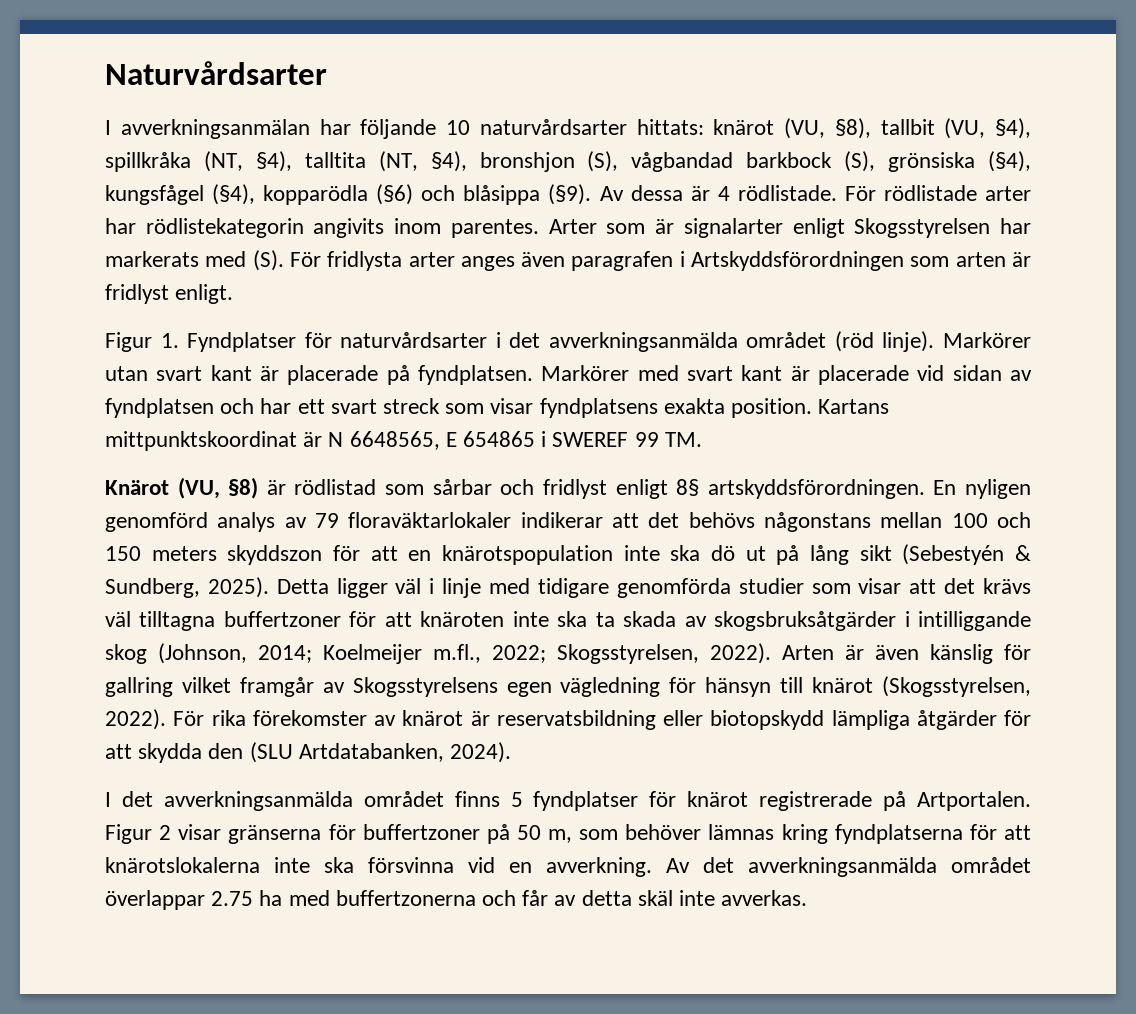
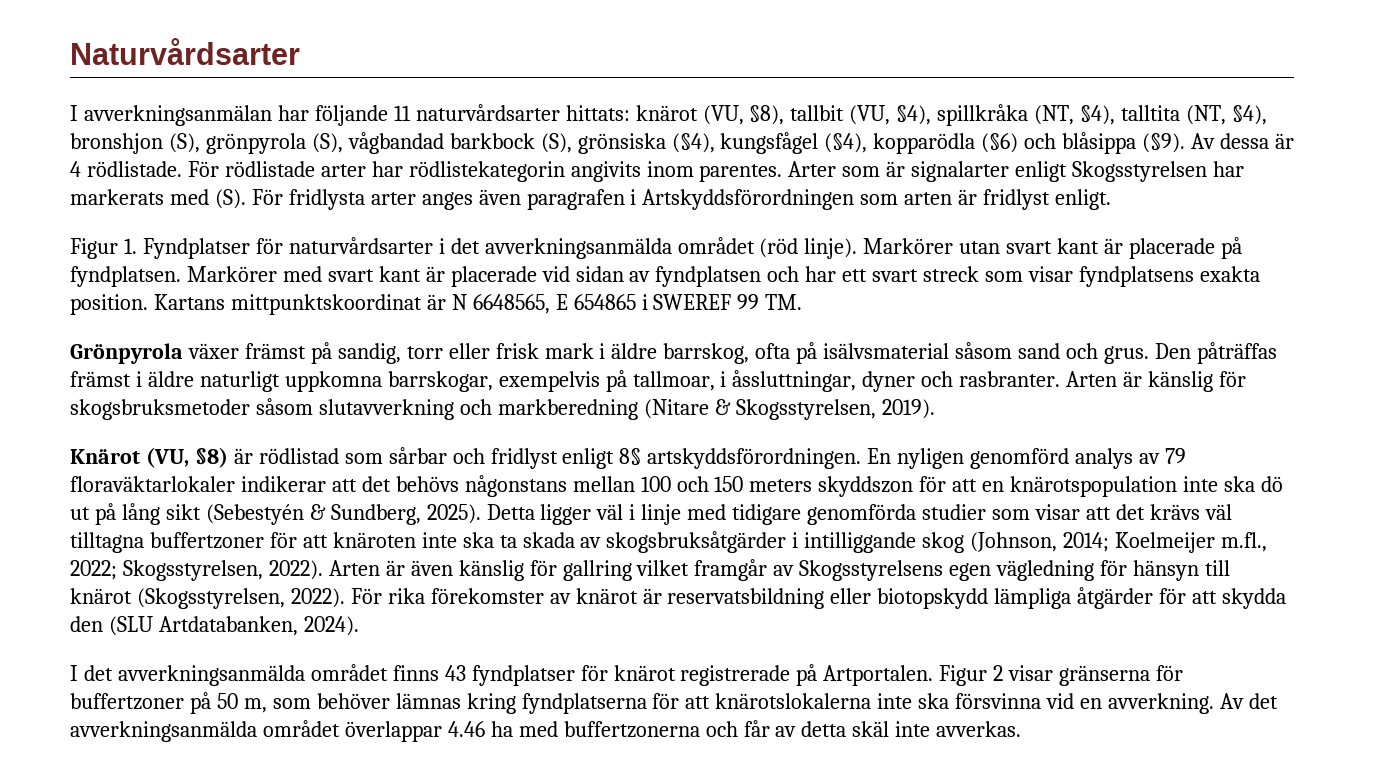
[446,120,470,135] 10 -> [393,105,411,121] 11
(619, 161) none -> [205,133,343,154] grönpyrola (S),
(702, 439) none -> [70,342,1277,364] [70,370,1246,392] [70,398,935,420] // Grönpyrola växer främst på sandig, torr eller frisk mark i äldre barrskog, ofta på isälvsmaterial såsom sand och grus. Den påträffas främst i äldre naturligt uppkomna barrskogar, exempelvis på tallmoar, i åssluttningar, dyner och rasbranter. Arten är känslig för skogsbruksmetoder såsom slutavverkning och markberedning (Nitare & Skogsstyrelsen, 2019).
[510,792,523,807] 5 -> [444,665,466,681] 43
[211,891,254,906] 2.75 -> [447,721,485,737] 4.46

